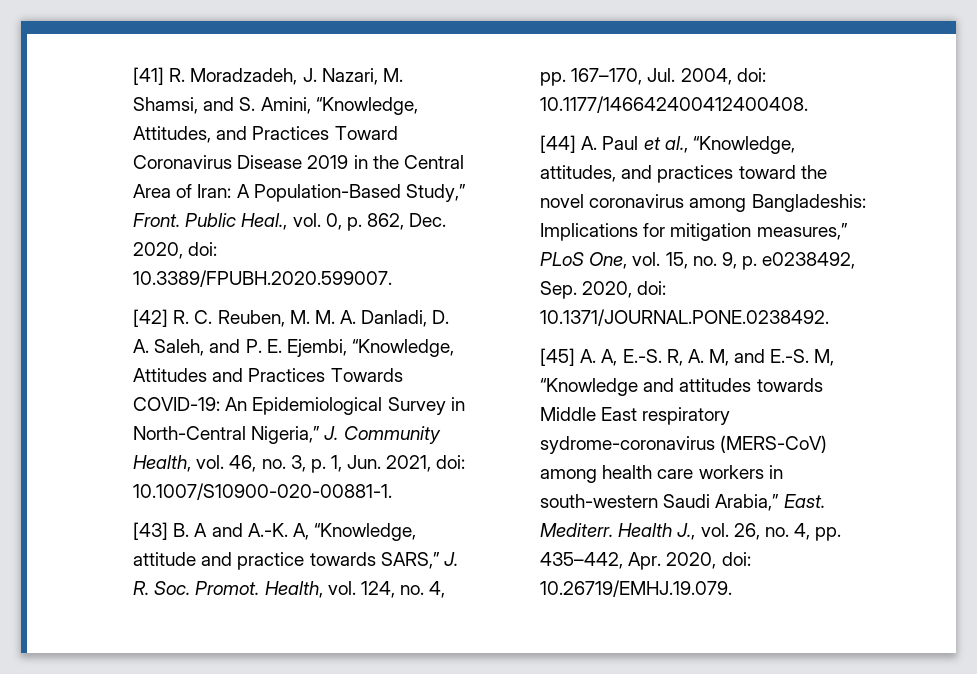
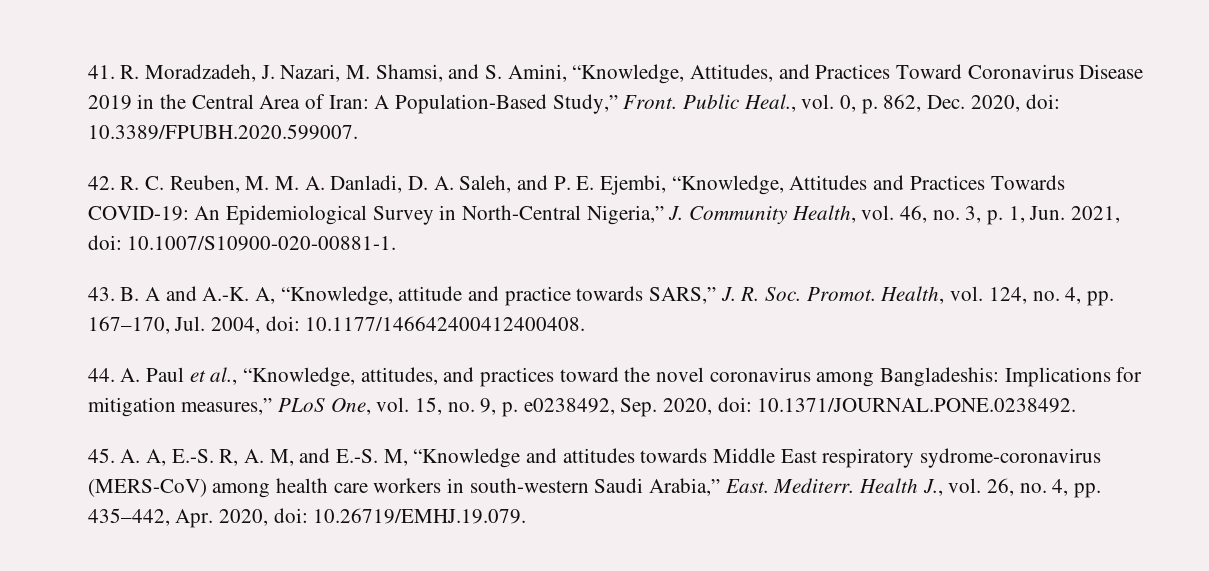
[133,67,165,85] [41] -> [87,65,115,79] 41.
[133,309,169,327] [42] -> [87,176,115,190] 42.
[133,522,169,540] [43] -> [87,287,115,301] 43.
[540,135,577,153] [44] -> [87,368,115,382] 44.
[540,348,576,366] [45] -> [87,448,115,463] 45.

